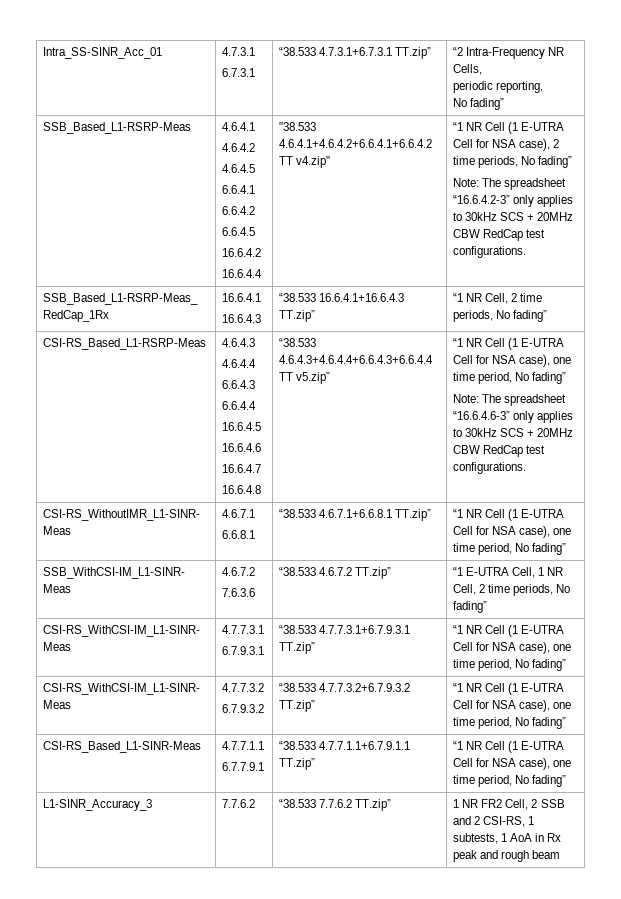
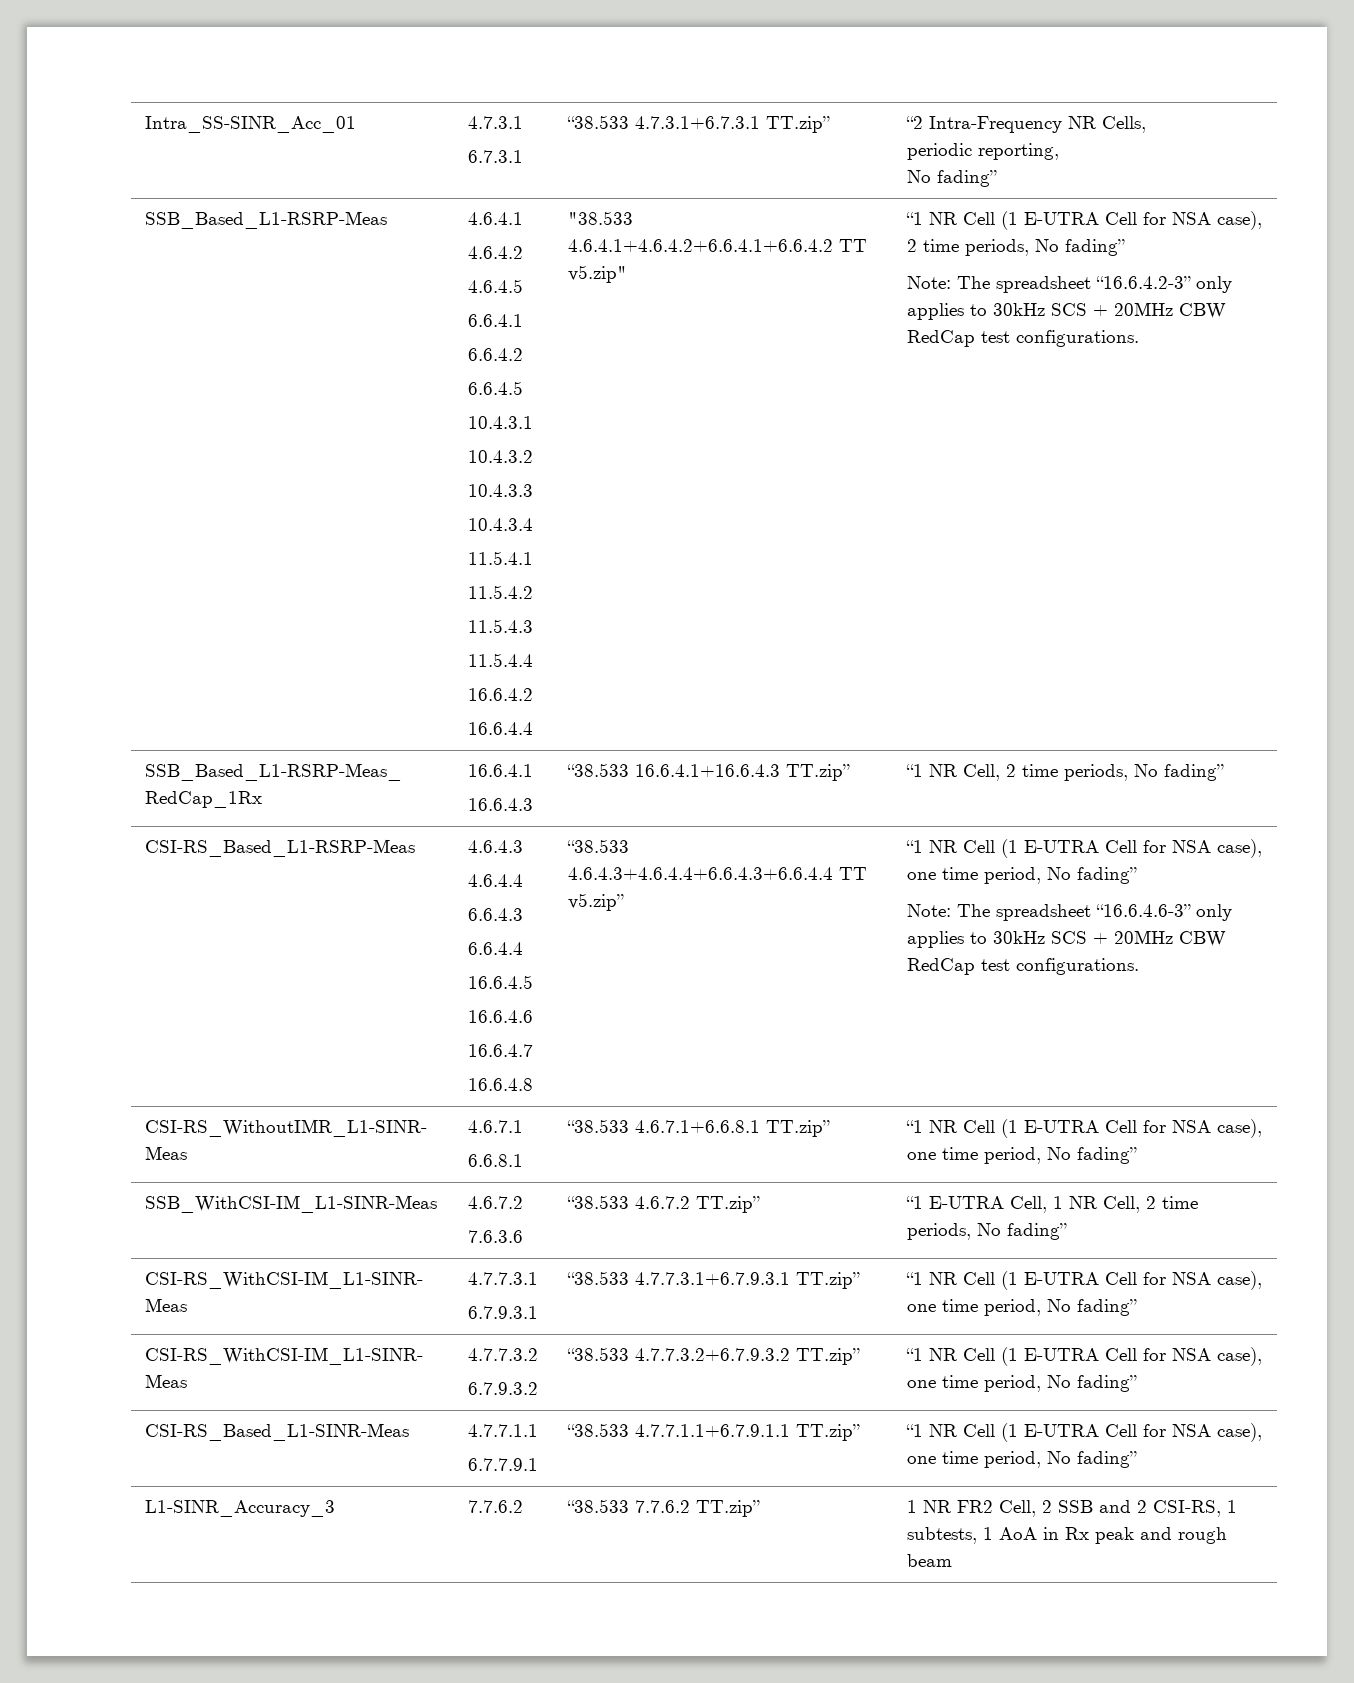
(256, 231) none -> [468,416,534,429] [468,450,534,463] [468,484,534,497] [468,518,534,531] [468,551,534,565] [468,585,534,599] [468,619,534,633] [468,653,534,667] // 10.4.3.1 // 10.4.3.2 // 10.4.3.3 // 10.4.3.4 // 11.5.4.1 // 11.5.4.2 // 11.5.4.3 // 11.5.4.4
[296,156,331,168] v4.zip" -> [568,265,628,283] v5.zip"

